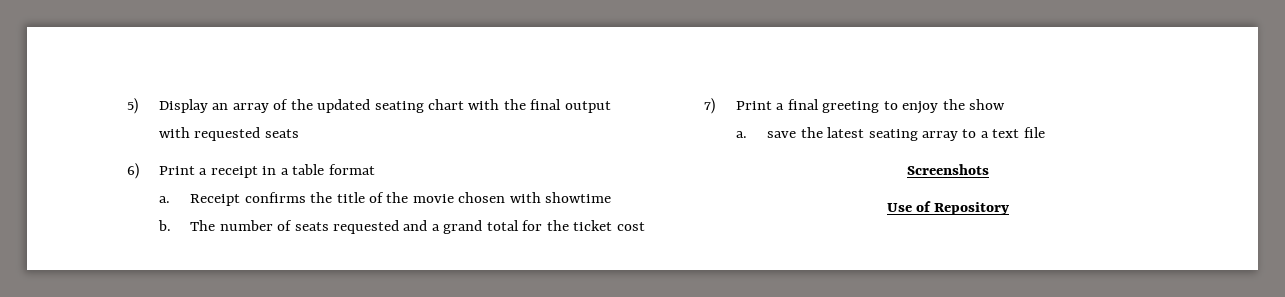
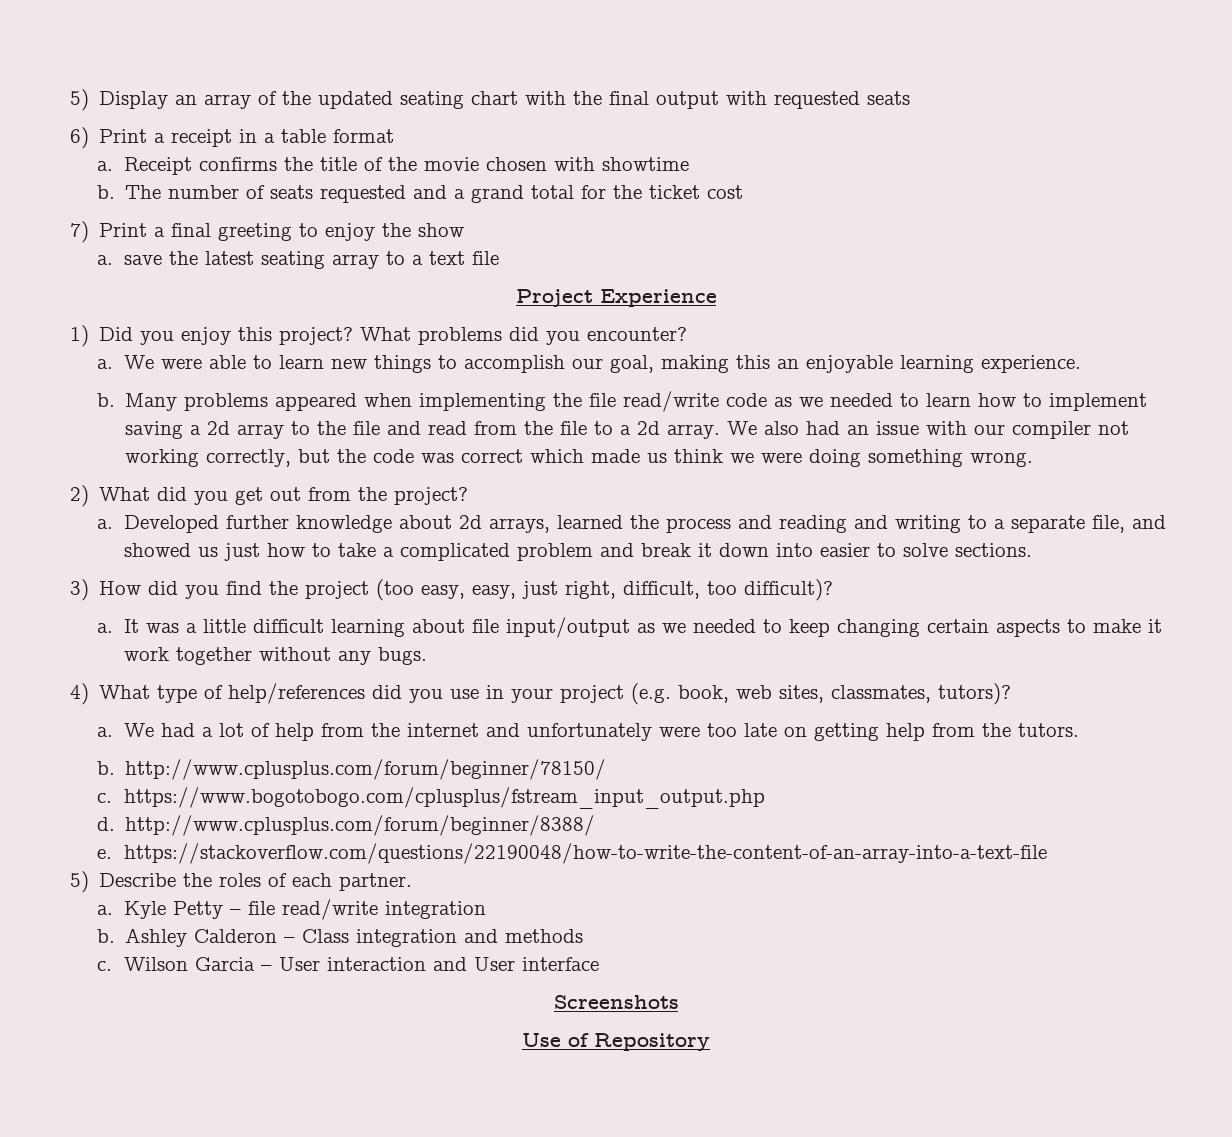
(1045, 132) none -> [515,289,717,307] [69,325,688,347] [96,355,1081,373] [96,391,1148,412] [125,421,1130,439] [125,449,1034,467] [69,485,469,507] [96,515,1166,533] [123,543,1032,561] [69,579,834,601] [96,617,1162,638] [123,647,427,665] [69,683,1012,705] [96,723,1079,741] [96,759,607,780] [96,787,765,809] [96,815,596,836] [96,843,1047,864] [69,871,413,893] [96,899,486,920] [96,928,584,947] [96,957,599,971] // Project Experience // 1) Did you enjoy this project? What problems did you encounter? // a. We were able to learn new things to accomplish our goal, making this an enjoyable learning experience. // b. Many problems appeared when implementing the file read/write code as we needed to learn how to implement saving a 2d array to the file and read from the file to a 2d array. We also had an issue with our compiler not working correctly, but the code was correct which made us think we were doing something wrong. // 2) What did you get out from the project? // a. Developed further knowledge about 2d arrays, learned the process and reading and writing to a separate file, and showed us just how to take a complicated problem and break it down into easier to solve sections. // 3) How did you find the project (too easy, easy, just right, difficult, too difficult)? // a. It was a little difficult learning about file input/output as we needed to keep changing certain aspects to make it work together without any bugs. // 4) What type of help/references did you use in your project (e.g. book, web sites, classmates, tutors)? // a. We had a lot of help from the internet and unfortunately were too late on getting help from the tutors. // b. http://www.cplusplus.com/forum/beginner/78150/ // c. https://www.bogotobogo.com/cplusplus/fstream_input_output.php // d. http://www.cplusplus.com/forum/beginner/8388/ // e. https://stackoverflow.com/questions/22190048/how-to-write-the-content-of-an-array-into-a-text-file // 5) Describe the roles of each partner. // a. Kyle Petty – file read/write integration // b. Ashley Calderon – Class integration and methods // c. Wilson Garcia – User interaction and User interface

